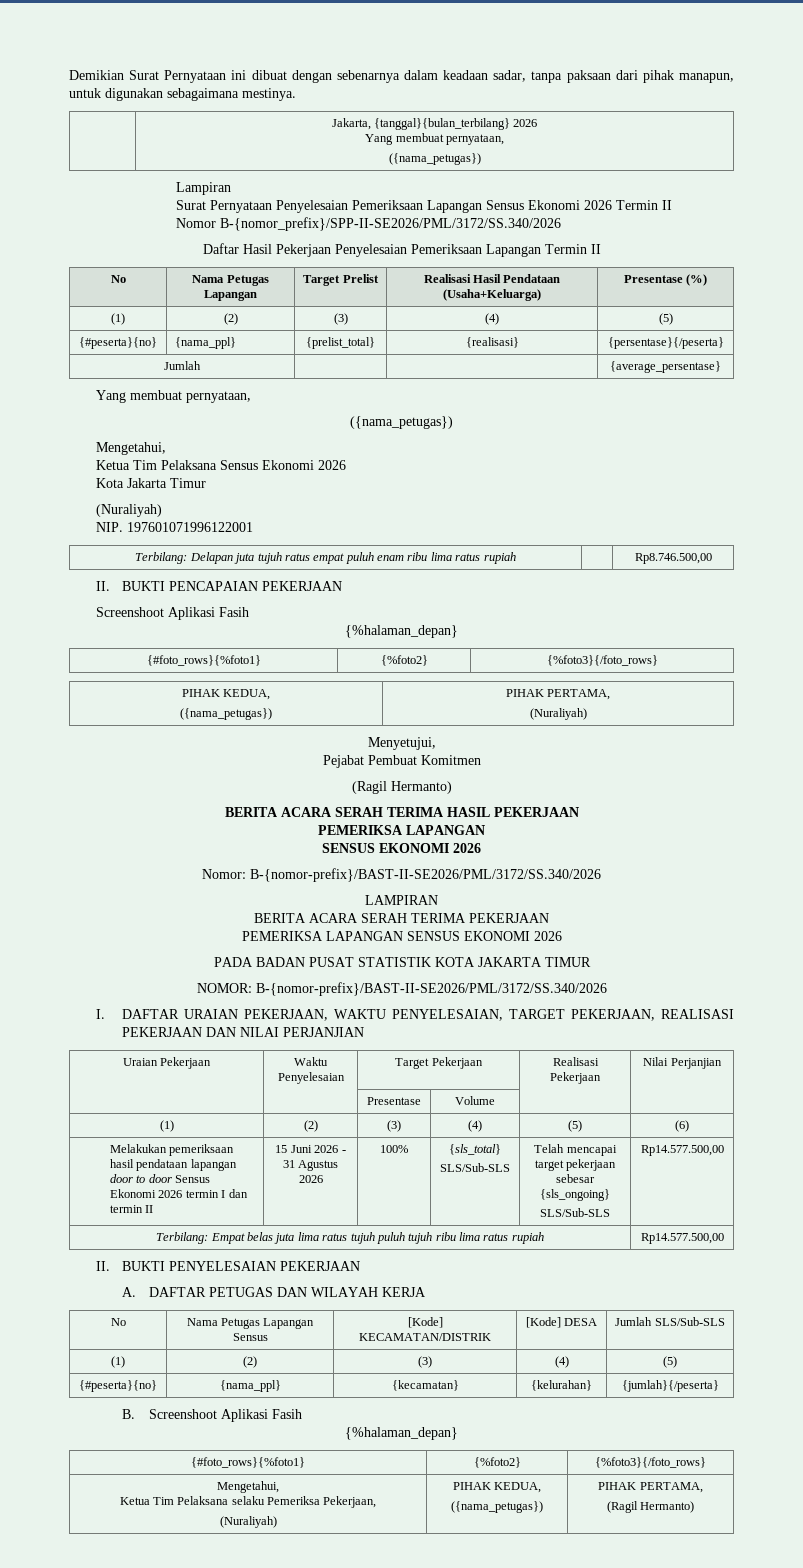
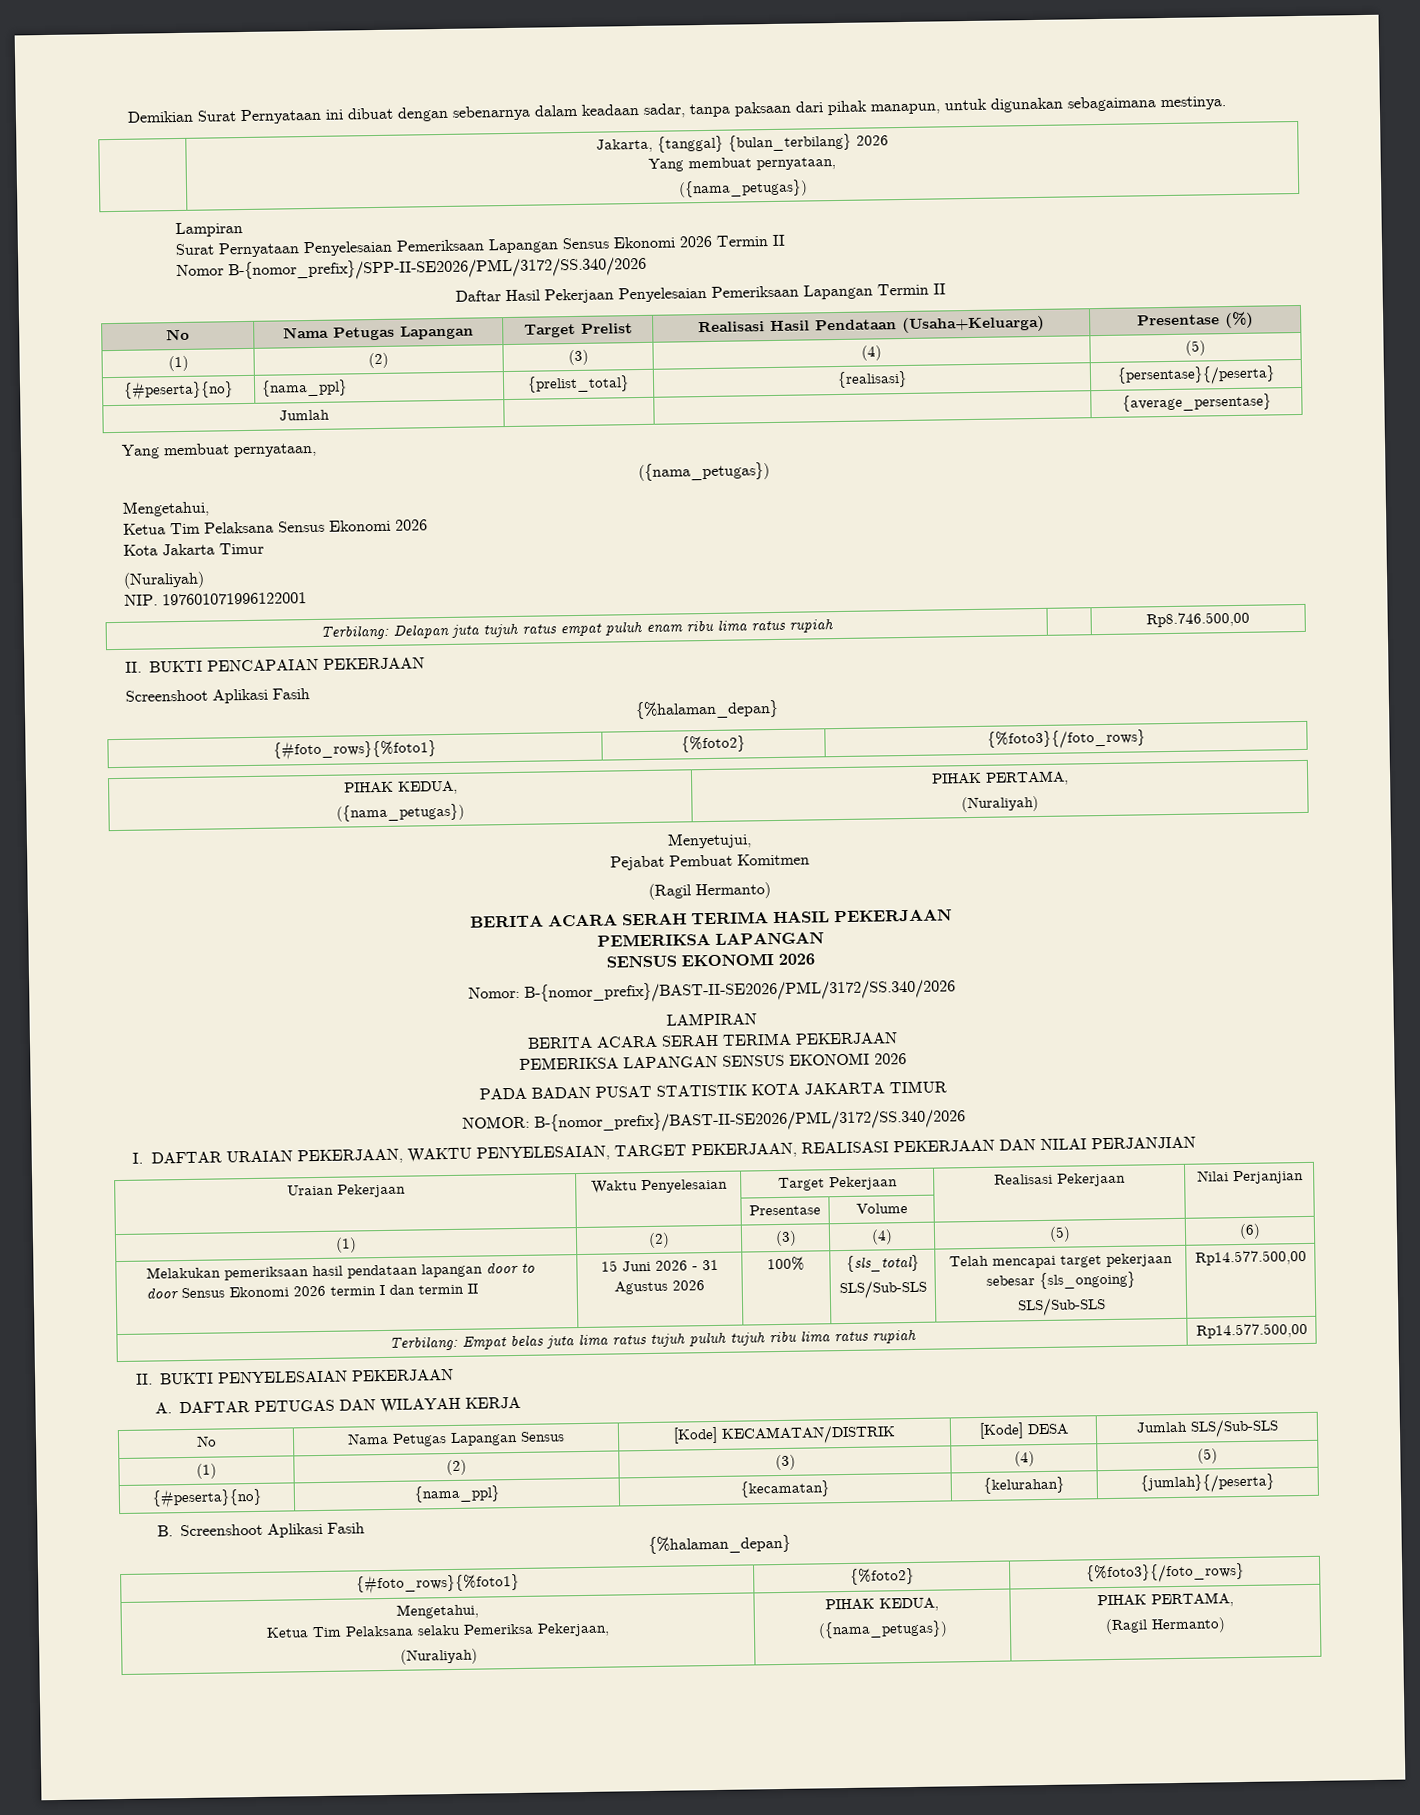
[374,118,510,130] {tanggal}{bulan_terbilang} -> [656,133,852,153] {tanggal} {bulan_terbilang}
[250,868,601,882] B-{nomor-prefix}/BAST-II-SE2026/PML/3172/SS.340/2026 -> [523,978,956,1004] B-{nomor_prefix}/BAST-II-SE2026/PML/3172/SS.340/2026
[255,982,607,996] B-{nomor-prefix}/BAST-II-SE2026/PML/3172/SS.340/2026 -> [533,1108,966,1134] B-{nomor_prefix}/BAST-II-SE2026/PML/3172/SS.340/2026

